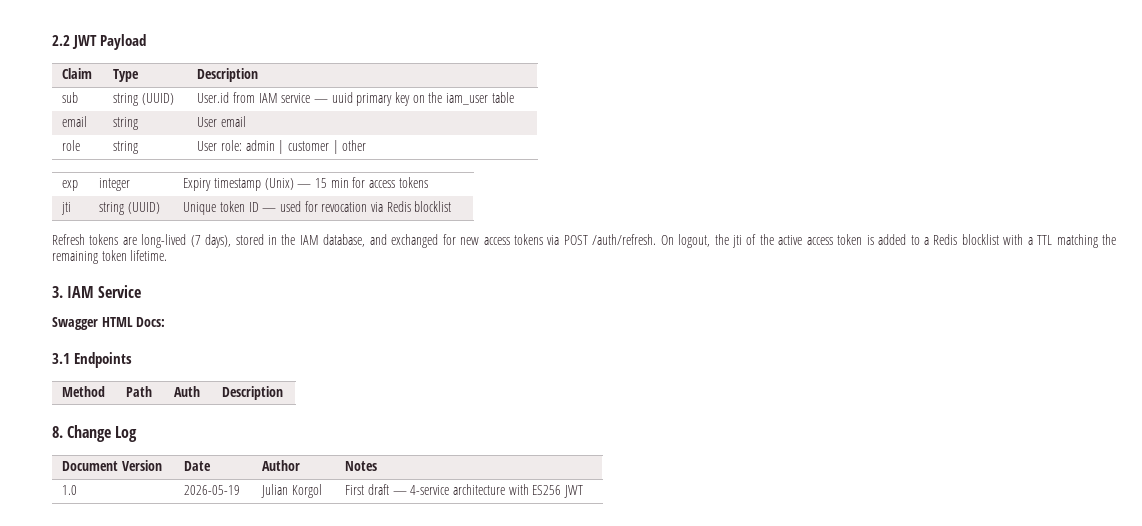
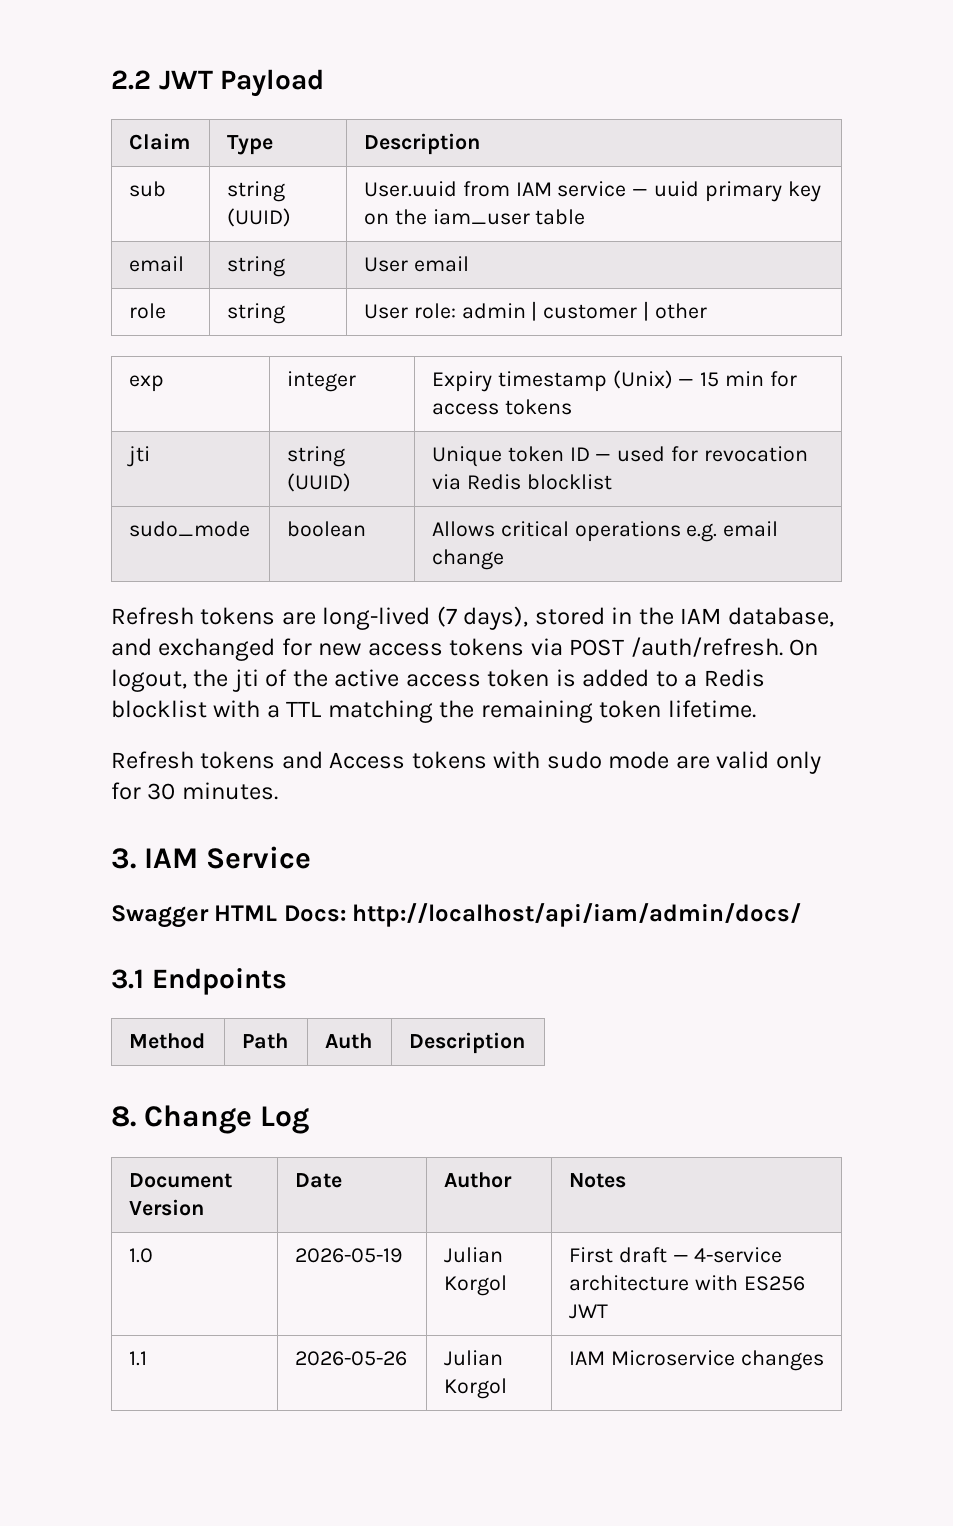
[197,92,230,103] User.id -> [364,181,458,197] User.uuid
(452, 206) none -> [129,521,251,537] [287,521,367,537] [432,521,779,542] [432,549,505,570] // sudo_mode | boolean | Allows critical operations e.g. email change
(168, 255) none -> [111,751,821,774] [111,782,278,800] // Refresh tokens and Access tokens with sudo mode are valid only for 30 minutes.
(166, 322) none -> [352,903,802,927] http://localhost/api/iam/admin/docs/
(583, 491) none -> [129,1351,148,1366] [295,1351,408,1366] [444,1350,504,1366] [444,1378,508,1399] [569,1350,824,1371] // 1.1 | 2026-05-26 | Julian Korgol | IAM Microservice changes

